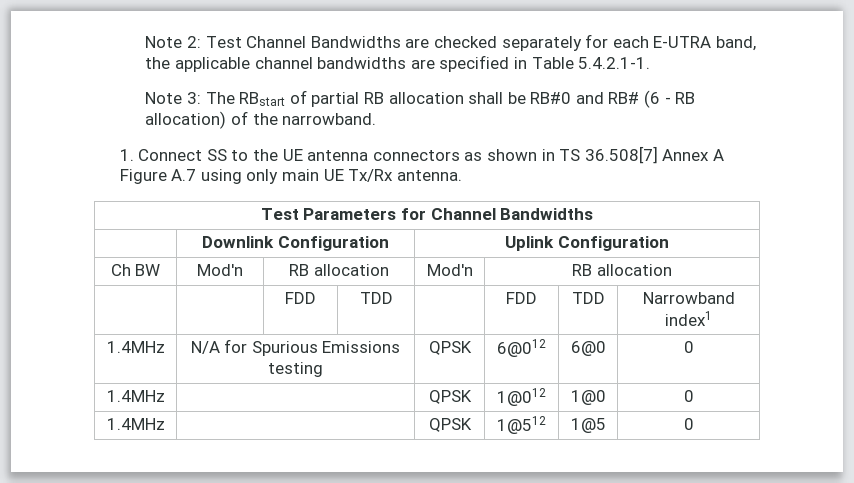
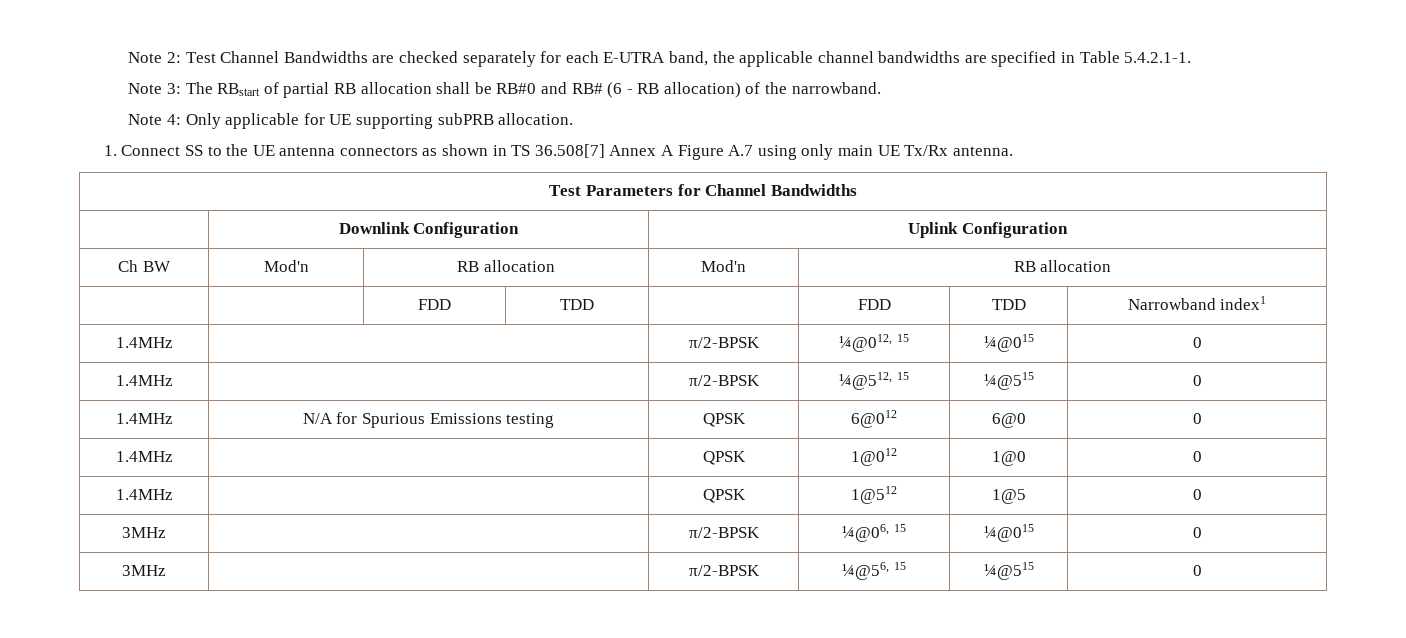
(377, 119) none -> [128,113,574,129] // Note 4: Only applicable for UE supporting subPRB allocation.
(712, 318) none -> [115,337,173,348] [688,337,760,348] [839,334,909,352] [983,334,1034,352] [1192,337,1202,348] [115,375,173,386] [688,375,760,386] [839,372,909,390] [983,372,1034,390] [1192,375,1202,386] // 1.4MHz | | π/2-BPSK | ¼@012, 15 | ¼@015 | 0 // 1.4MHz | | π/2-BPSK | ¼@512, 15 | ¼@515 | 0
(694, 424) none -> [122,527,166,538] [688,527,760,538] [842,524,906,542] [983,524,1034,542] [1192,527,1202,538] [122,565,166,576] [688,565,760,576] [842,562,906,580] [983,562,1034,580] [1192,565,1202,576] // 3MHz | | π/2-BPSK | ¼@06, 15 | ¼@015 | 0 // 3MHz | | π/2-BPSK | ¼@56, 15 | ¼@515 | 0

